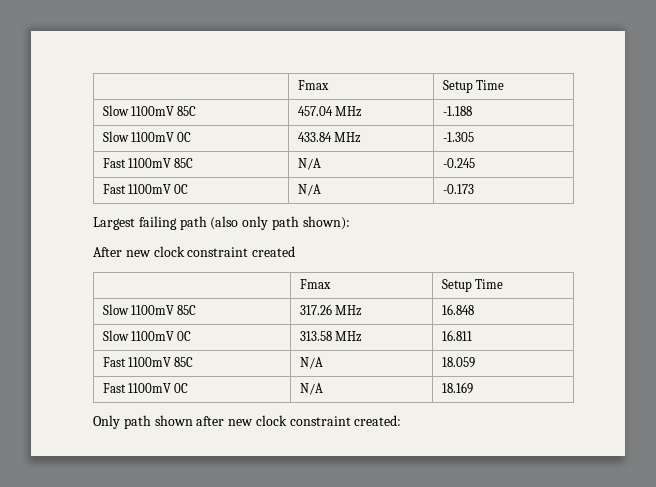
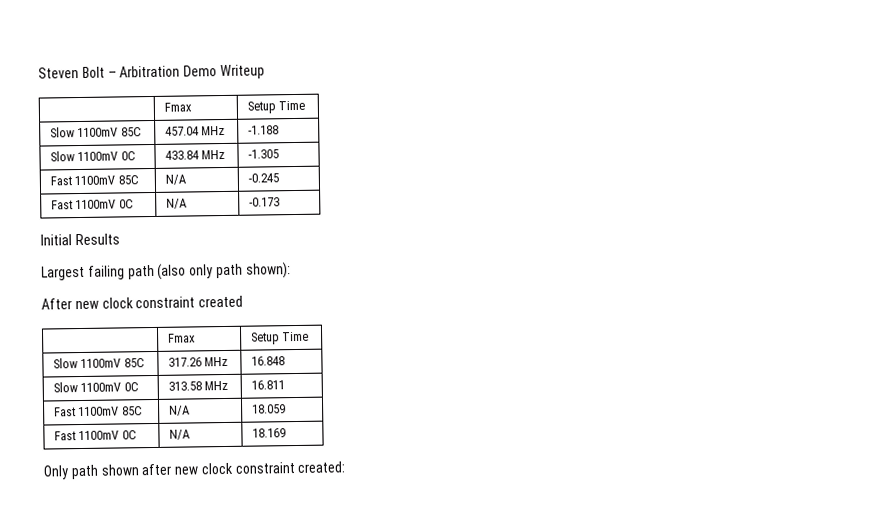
(297, 85) none -> [38,64,265,80] Steven Bolt – Arbitration Demo Writeup //
(474, 189) none -> [40,233,120,246] // Initial Results

